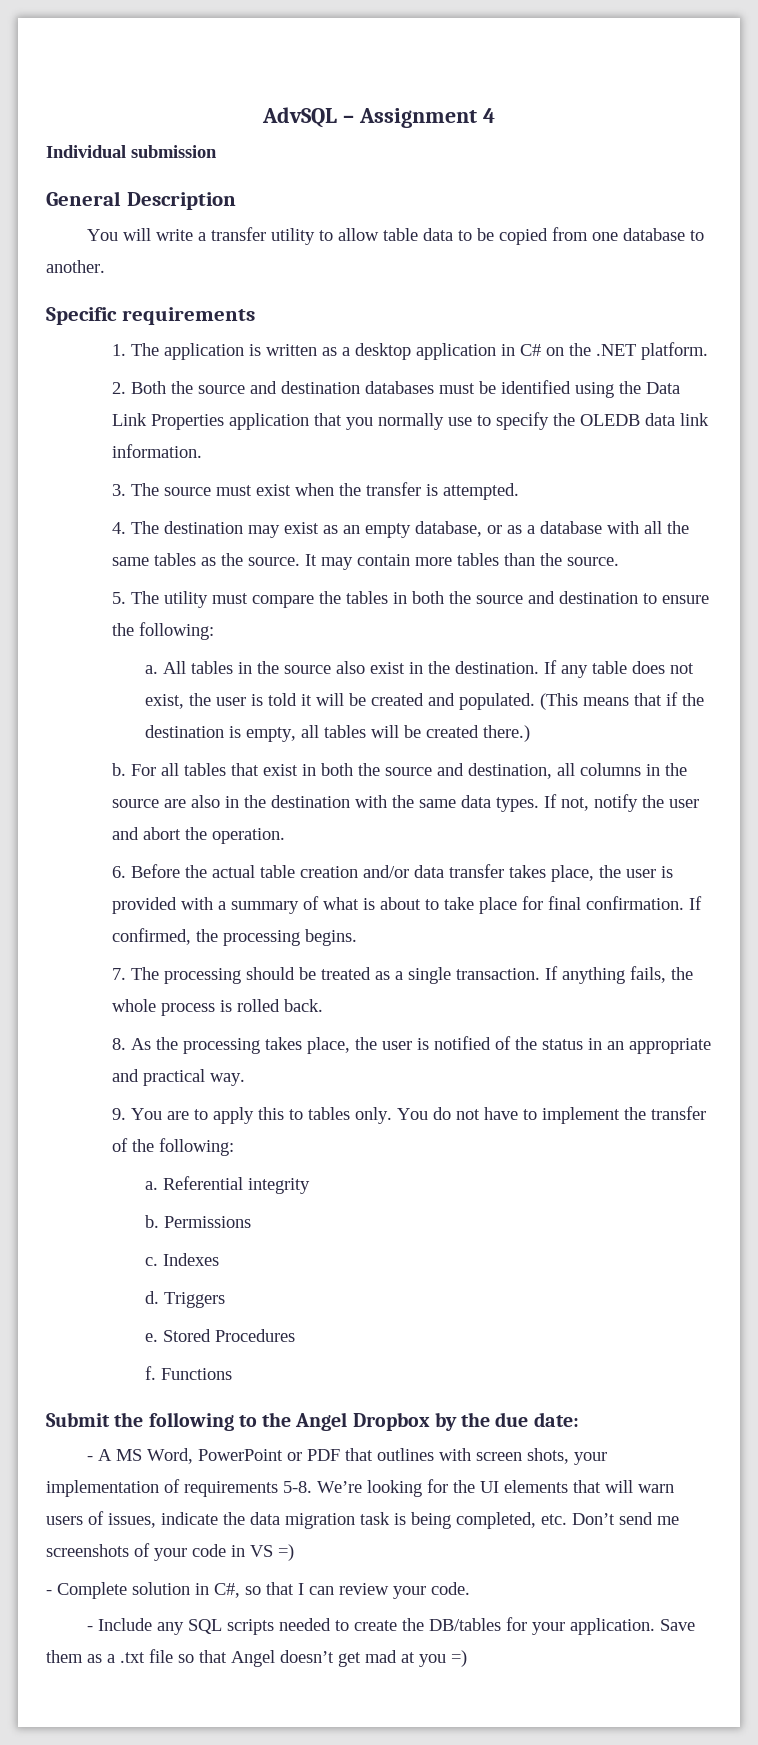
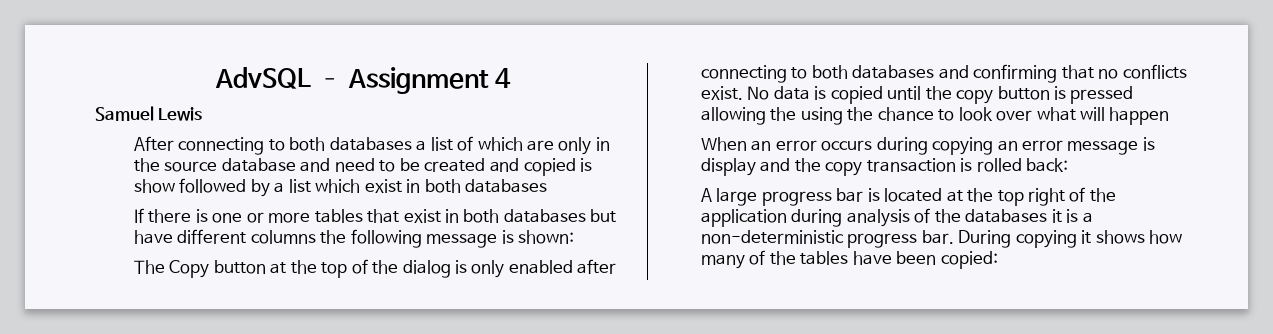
[46,145,217,158] [46,191,236,210] [87,227,705,245] [46,260,105,273] [46,307,255,325] [112,342,709,360] [112,380,681,398] [112,412,710,430] [112,444,203,458] [112,482,520,500] [112,521,690,538] [112,553,620,570] [112,591,710,608] [112,622,215,640] [145,660,695,678] [145,692,705,710] [145,725,531,742] [112,763,180,776] Individual submission // General Description // You will write a transfer utility to allow table data to be copied from one database to another. // Specific requirements // 1. The application is written as a desktop application in C# on the .NET platform. // 2. Both the source and destination databases must be identified using the Data Link Properties application that you normally use to specify the OLEDB data link information. // 3. The source must exist when the transfer is attempted. // 4. The destination may exist as an empty database, or as a database with all the same tables as the source. It may contain more tables than the source. // 5. The utility must compare the tables in both the source and destination to ensure the following: // a. All tables in the source also exist in the destination. If any table does not exist, the user is told it will be created and populated. (This means that if the destination is empty, all tables will be created there.) // b. For all -> [95,106,203,121] [133,136,610,155] [133,158,593,176] [133,178,547,197] [133,208,311,223] Samuel Lewis // After connecting to both databases a list of which are only in the source database and need to be created and copied is show followed by a list which exist in both databases // If there is one or more
[358,763,688,779] [112,794,700,812] [112,827,286,844] [112,864,674,882] [112,896,703,914] [112,928,358,946] [112,966,694,984] [112,999,324,1016] [112,1036,712,1054] [112,1069,246,1086] [112,1106,707,1124] [112,1138,235,1156] [145,1176,311,1194] [145,1215,252,1228] [145,1253,220,1266] [145,1291,226,1308] [145,1329,296,1342] [145,1366,233,1380] [46,1412,579,1431] [87,1448,608,1465] [46,1479,674,1497] [46,1511,679,1529] [46,1543,294,1561] [46,1582,470,1599] [87,1617,696,1635] [46,1649,467,1667] the source and destination, all columns in the source are also in the destination with the same data types. If not, notify the user and abort the operation. // 6. Before the actual table creation and/or data transfer takes place, the user is provided with a summary of what is about to take place for final confirmation. If confirmed, the processing begins. // 7. The processing should be treated as a single transaction. If anything fails, the whole process is rolled back. // 8. As the processing takes place, the user is notified of the status in an appropriate and practical way. // 9. You are to apply this to tables only. You do not have to implement the transfer of the following: // a. Referential integrity // b. Permissions // c. Indexes // d. Triggers // e. Stored Procedures // f. Functions // Submit the following to the Angel Dropbox by the due date: // - A MS Word, PowerPoint or PDF that outlines with screen shots, your implementation of requirements 5-8. We’re looking for the UI elements that will warn users of issues, indicate the data migration task is being completed, etc. Don’t send me screenshots of your code in VS =) // - Complete solution in C#, so that I can review your code. // - Include any SQL scripts needed to create the DB/tables for your application. Save them as a .txt file so that Angel doesn’t get mad at you =) -> [503,209,617,223] [133,229,575,248] [133,259,617,278] [700,64,1187,83] [700,86,1134,104] [700,107,1170,125] [700,137,1155,155] [700,158,1069,176] [700,187,1116,206] [700,208,1093,227] [700,230,1183,248] [700,250,998,269] databases but have different columns the following message is shown: // The Copy button at the top of the dialog is only enabled after connecting to both databases and confirming that no conflicts exist. No data is copied until the copy button is pressed allowing the using the chance to look over what will happen // When an error occurs during copying an error message is display and the copy transaction is rolled back: // A large progress bar is located at the top right of the application during analysis of the databases it is a non-deterministic progress bar. During copying it shows how many of the tables have been copied:

